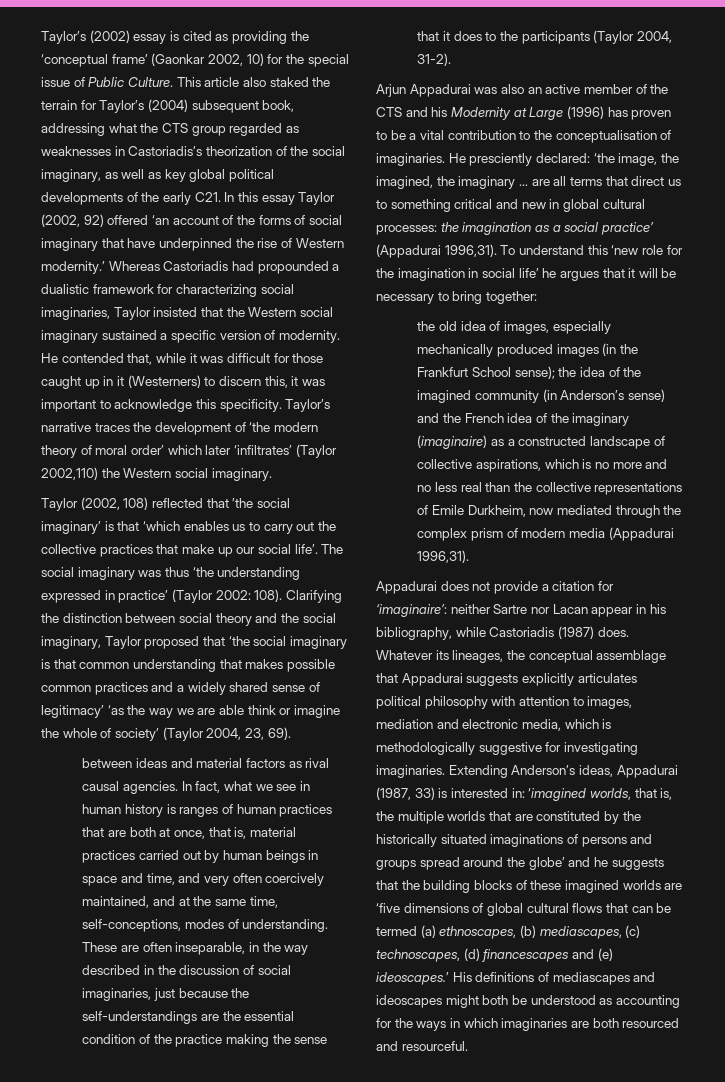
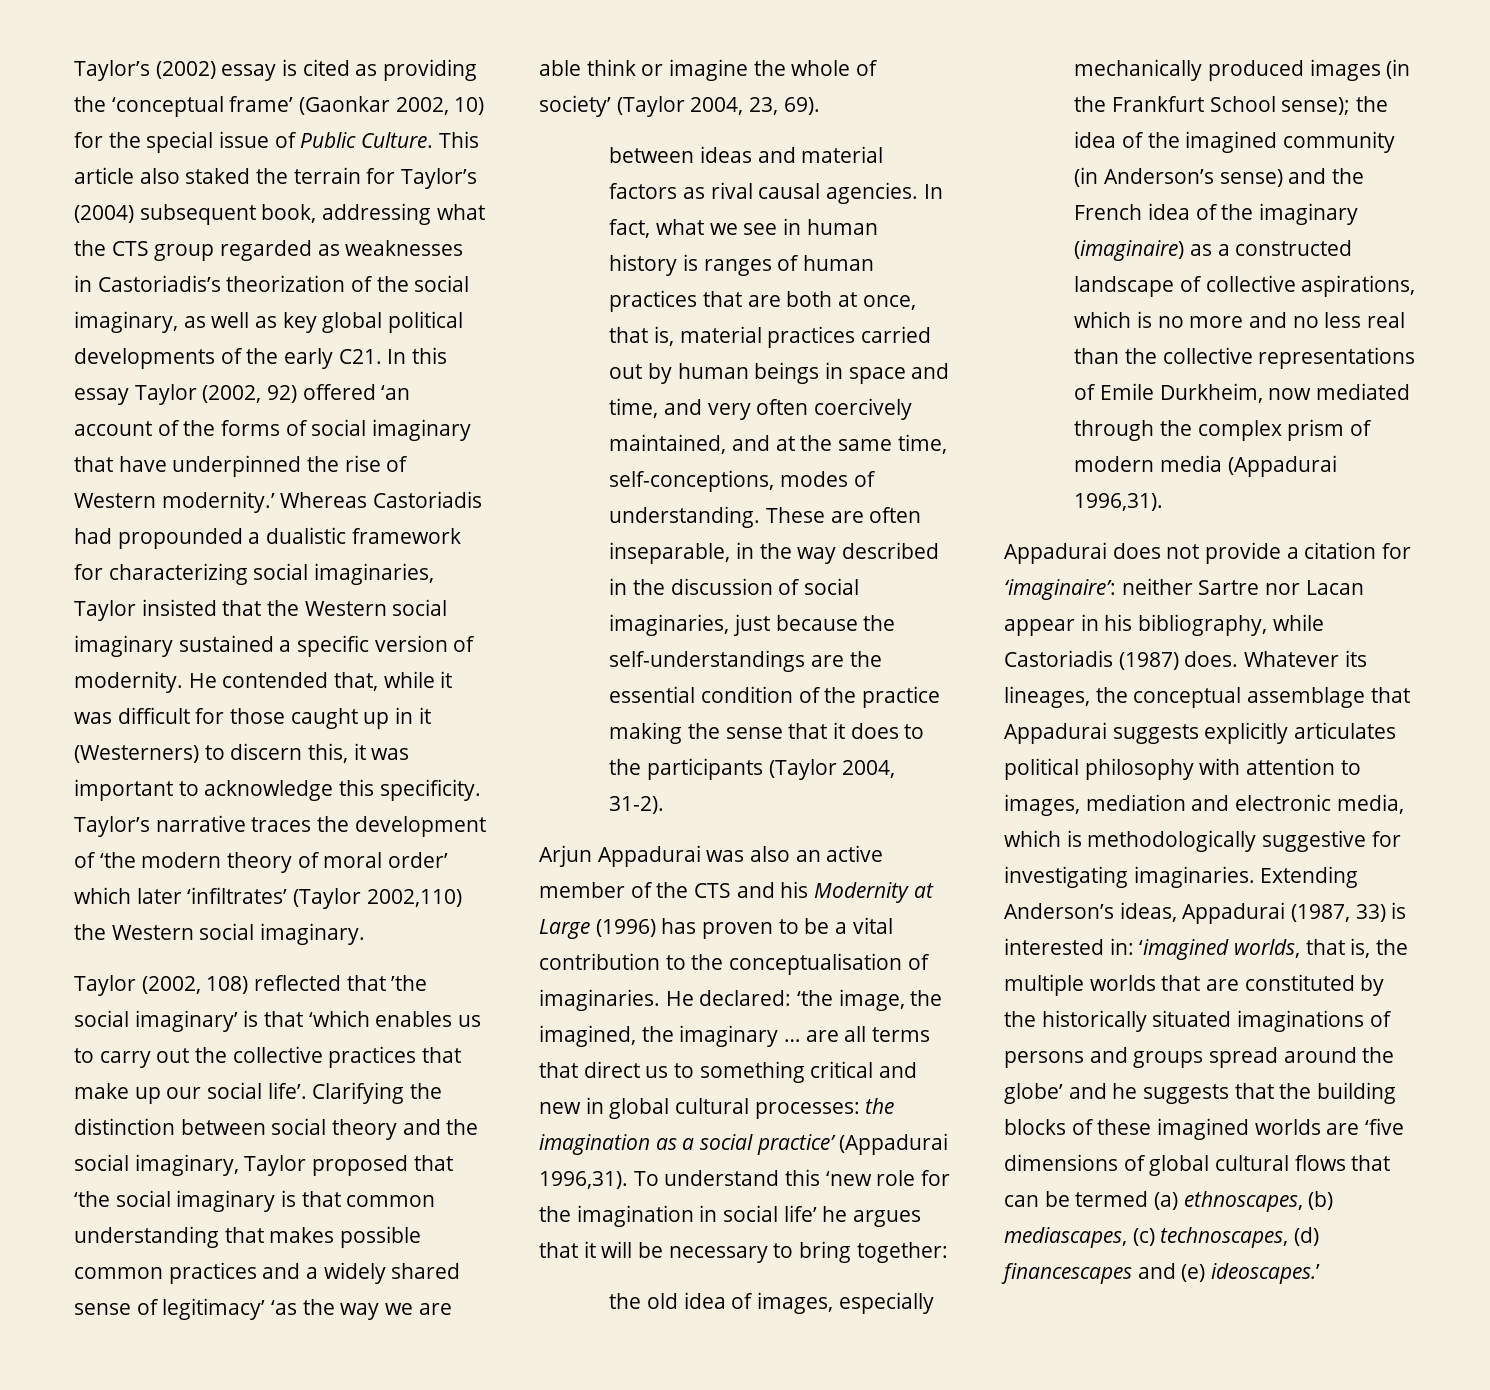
[321,544,344,554] [41,567,301,580] [41,589,283,603] The social imaginary was thus ‘the understanding expressed in practice’ (Taylor 2002: 108). -> (307, 1090) none
[469,153,533,166] presciently -> (694, 998) none
[452,972,656,985] [376,995,680,1008] [376,1018,680,1031] [376,1041,468,1051] His definitions of mediascapes and ideoscapes might both be understood as accounting for the ways in which imaginaries are both resourced and resourceful. -> (1321, 1273) none

